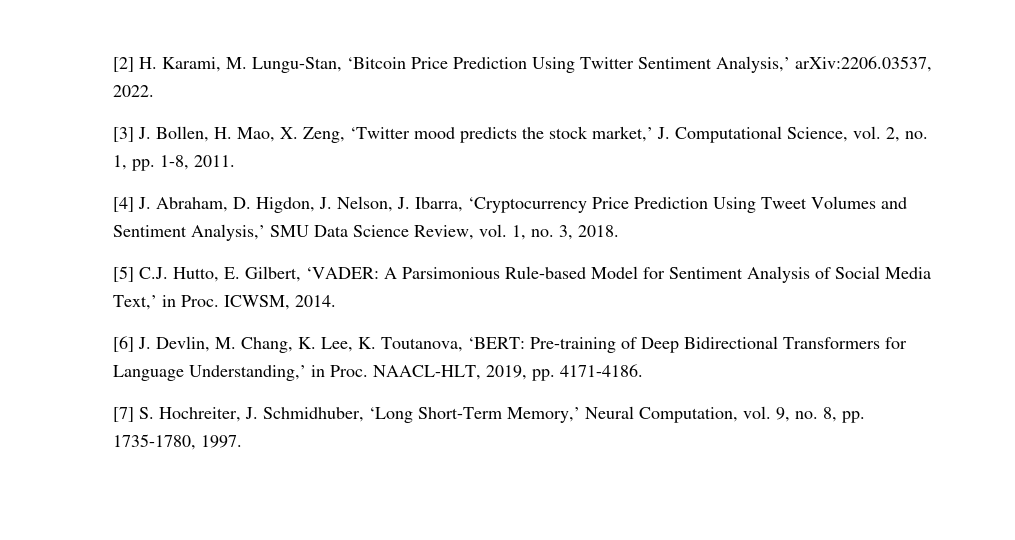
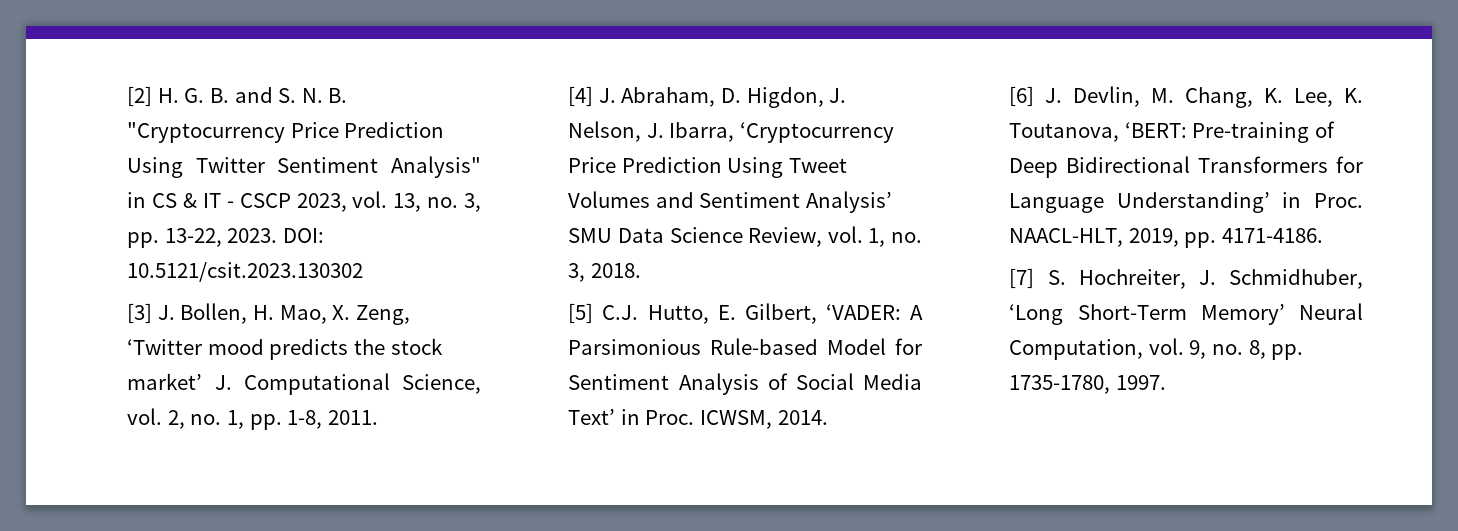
[162,57,407,73] Karami, M. Lungu-Stan, ‘Bitcoin -> [184,87,348,103] [127,122,286,143] G. B. and S. N. B. "Cryptocurrency
[716,56,933,73] [113,85,155,97] Analysis,’ arXiv:2206.03537, 2022. -> [391,156,481,178] [127,191,482,212] [127,228,324,248] [127,262,364,282] Analysis" in CS & IT - CSCP 2023, vol. 13, no. 3, pp. 13-22, 2023. DOI: 10.5121/csit.2023.130302
[592,126,654,142] market,’ -> [127,373,203,390] market’
[191,224,266,241] Analysis,’ -> [805,191,892,213] Analysis’
[113,295,158,310] Text,’ -> [568,409,616,425] Text’
[189,365,307,381] Understanding,’ -> [1116,192,1270,213] Understanding’
[507,407,581,423] Memory,’ -> [1200,304,1285,325] Memory’

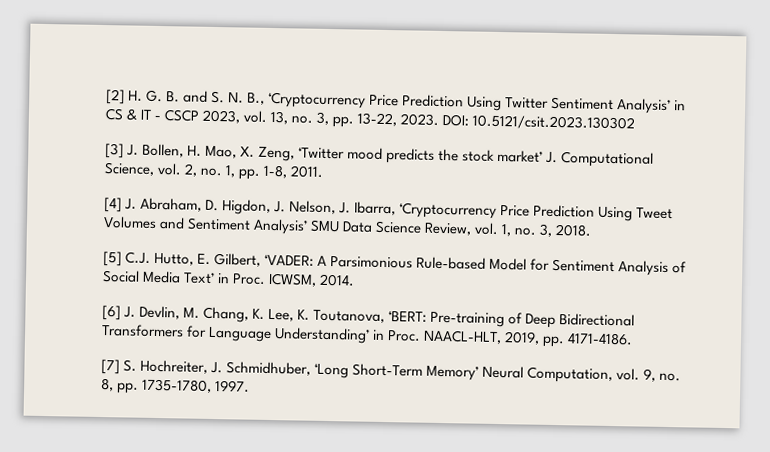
[328,88,348,103] [127,122,286,143] B. "Cryptocurrency -> [246,91,366,109] B., ‘Cryptocurrency
[391,156,481,178] Analysis" -> [617,98,672,115] Analysis’

